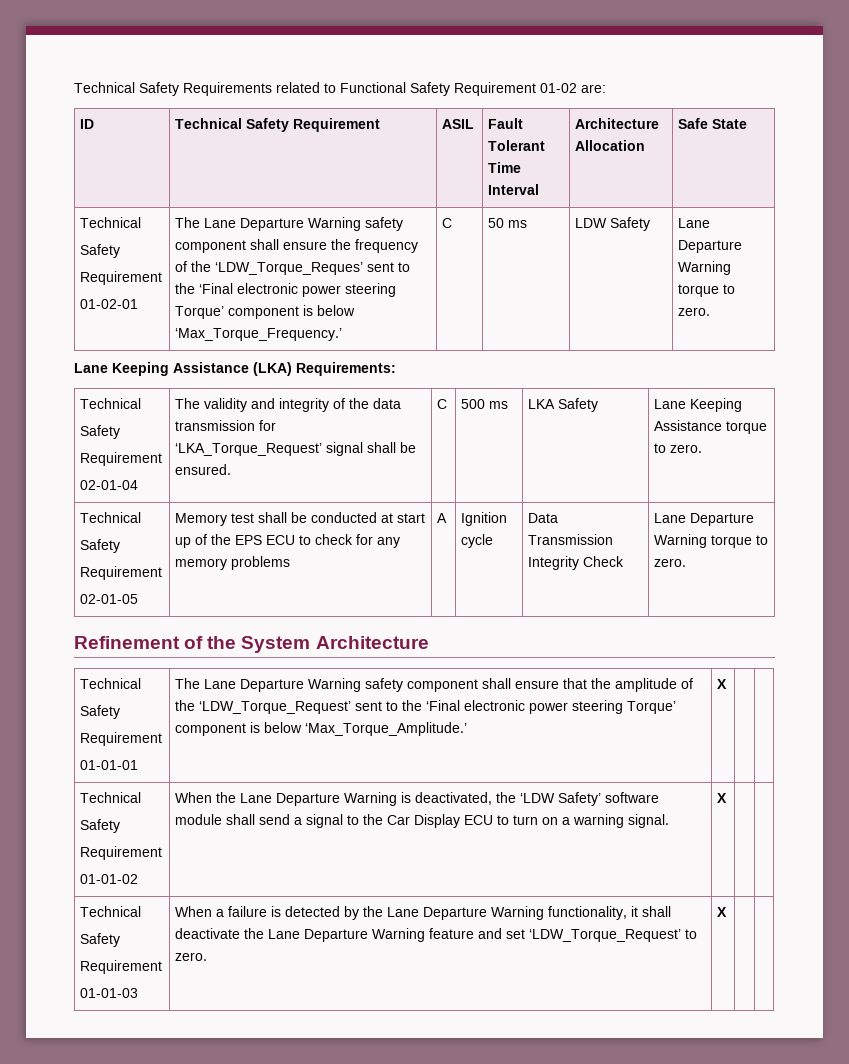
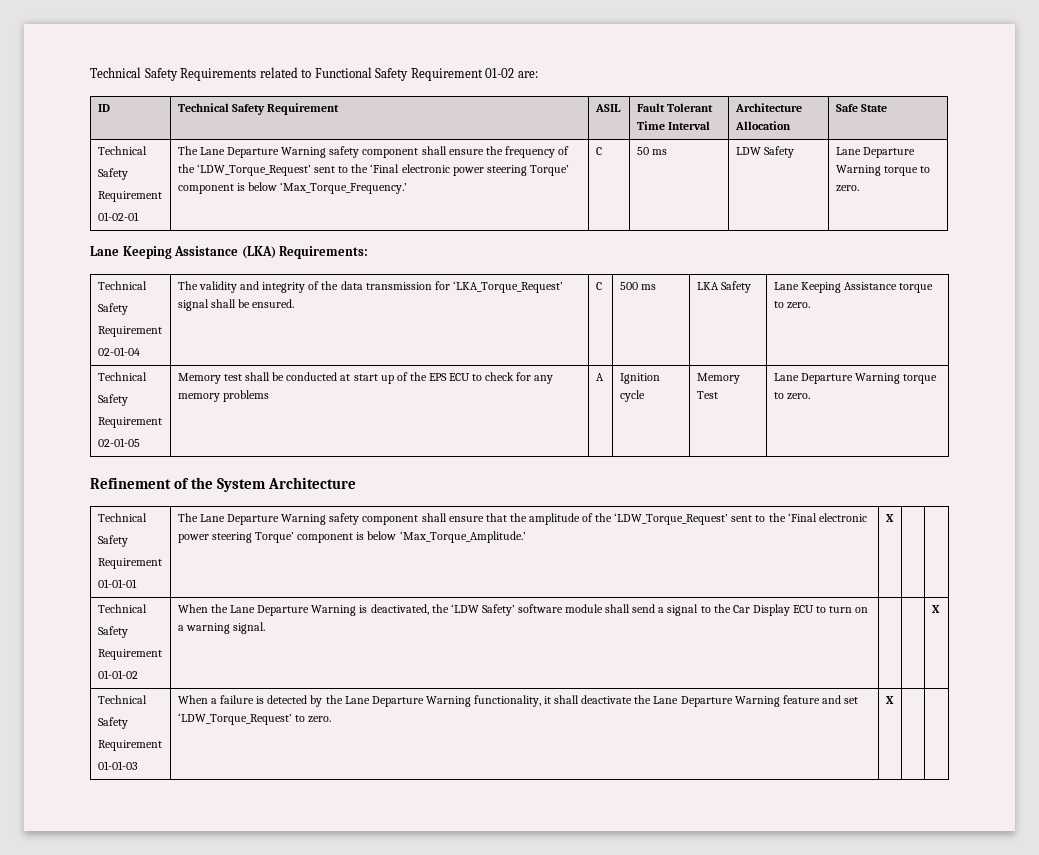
[215,262,364,275] ‘LDW_Torque_Reques’ -> [197,164,312,176] ‘LDW_Torque_Request’
[528,513,559,523] [528,534,614,545] [528,556,625,570] Data Transmission Integrity Check -> [696,373,740,384] [696,391,718,399] Memory Test
[717,793,728,803] X | | -> [931,605,940,613] | | X

